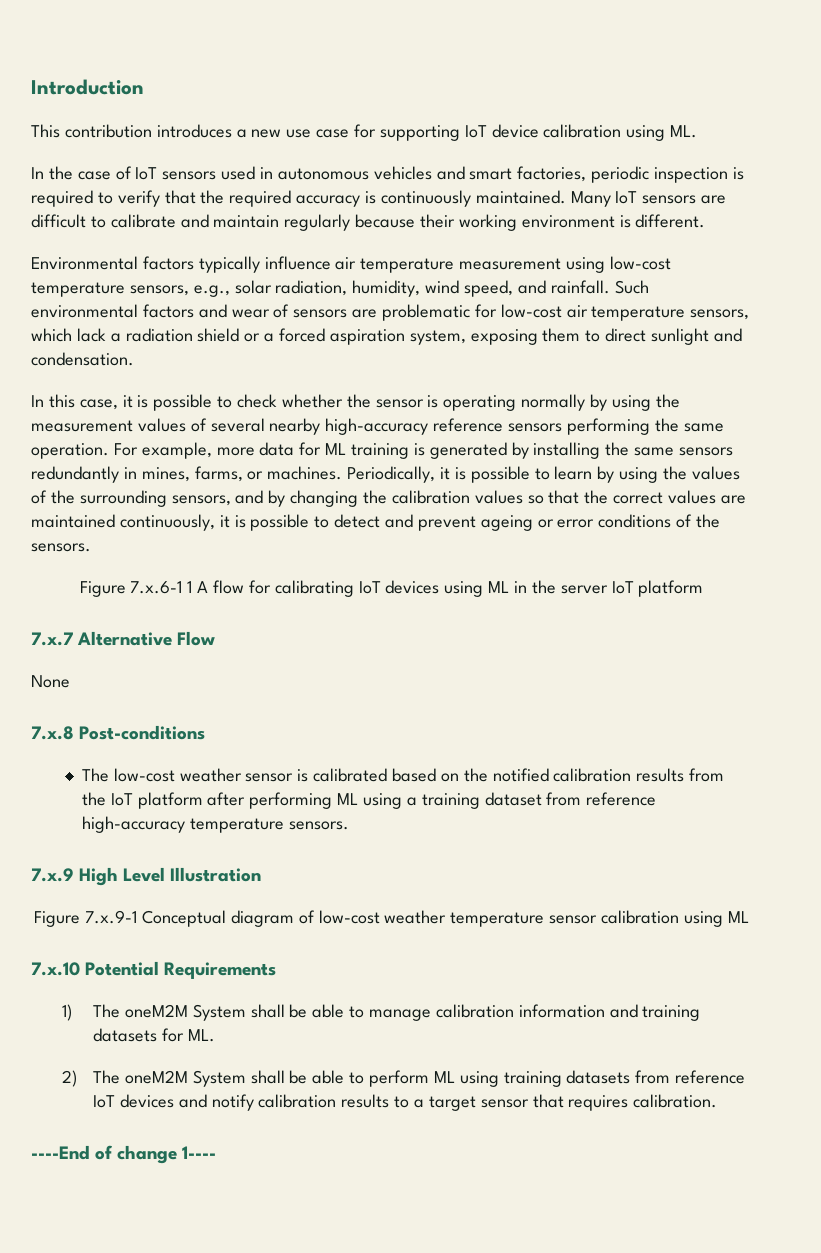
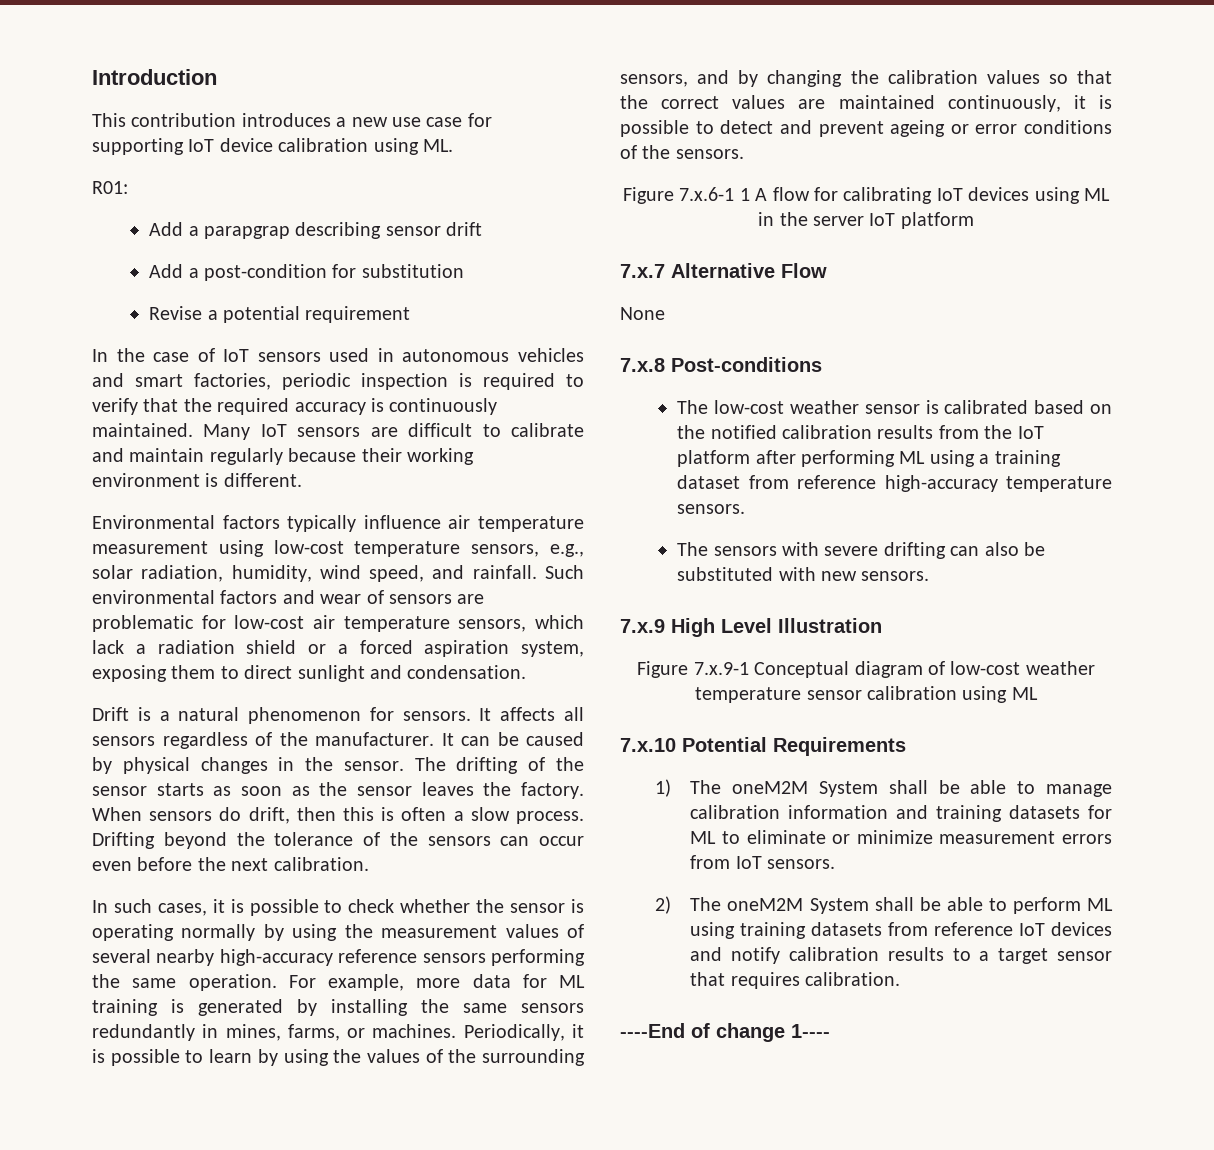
(698, 131) none -> [92,181,128,194] [149,222,483,239] [149,264,464,281] [149,306,411,323] // R01: // Add a parapgrap describing sensor drift // Add a post-condition for substitution // Revise a potential requirement
[31,394,118,410] // In this case, -> [92,707,584,724] [92,732,584,749] [92,757,584,774] [92,782,584,799] [92,807,584,824] [92,832,584,849] [92,857,369,871] [92,899,207,916] // Drift is a natural phenomenon for sensors. It affects all sensors regardless of the manufacturer. It can be caused by physical changes in the sensor. The drifting of the sensor starts as soon as the sensor leaves the factory. When sensors do drift, then this is often a slow process. Drifting beyond the tolerance of the sensors can occur even before the next calibration. // In such cases,
(349, 825) none -> [677,542,1045,559] [677,567,930,581] // The sensors with severe drifting can also be substituted with new sensors.
[187,1029,215,1042] ML. -> [690,830,1112,844] [690,855,836,869] ML to eliminate or minimize measurement errors from IoT sensors.

